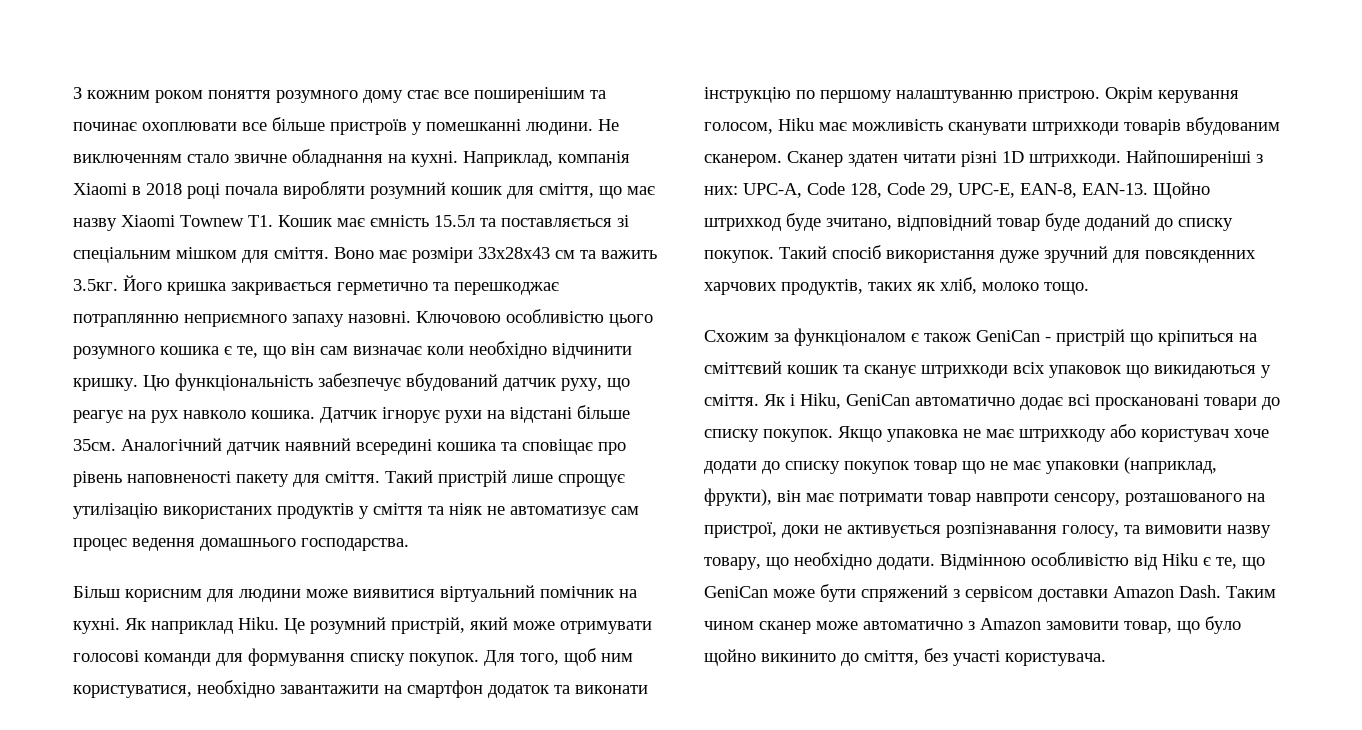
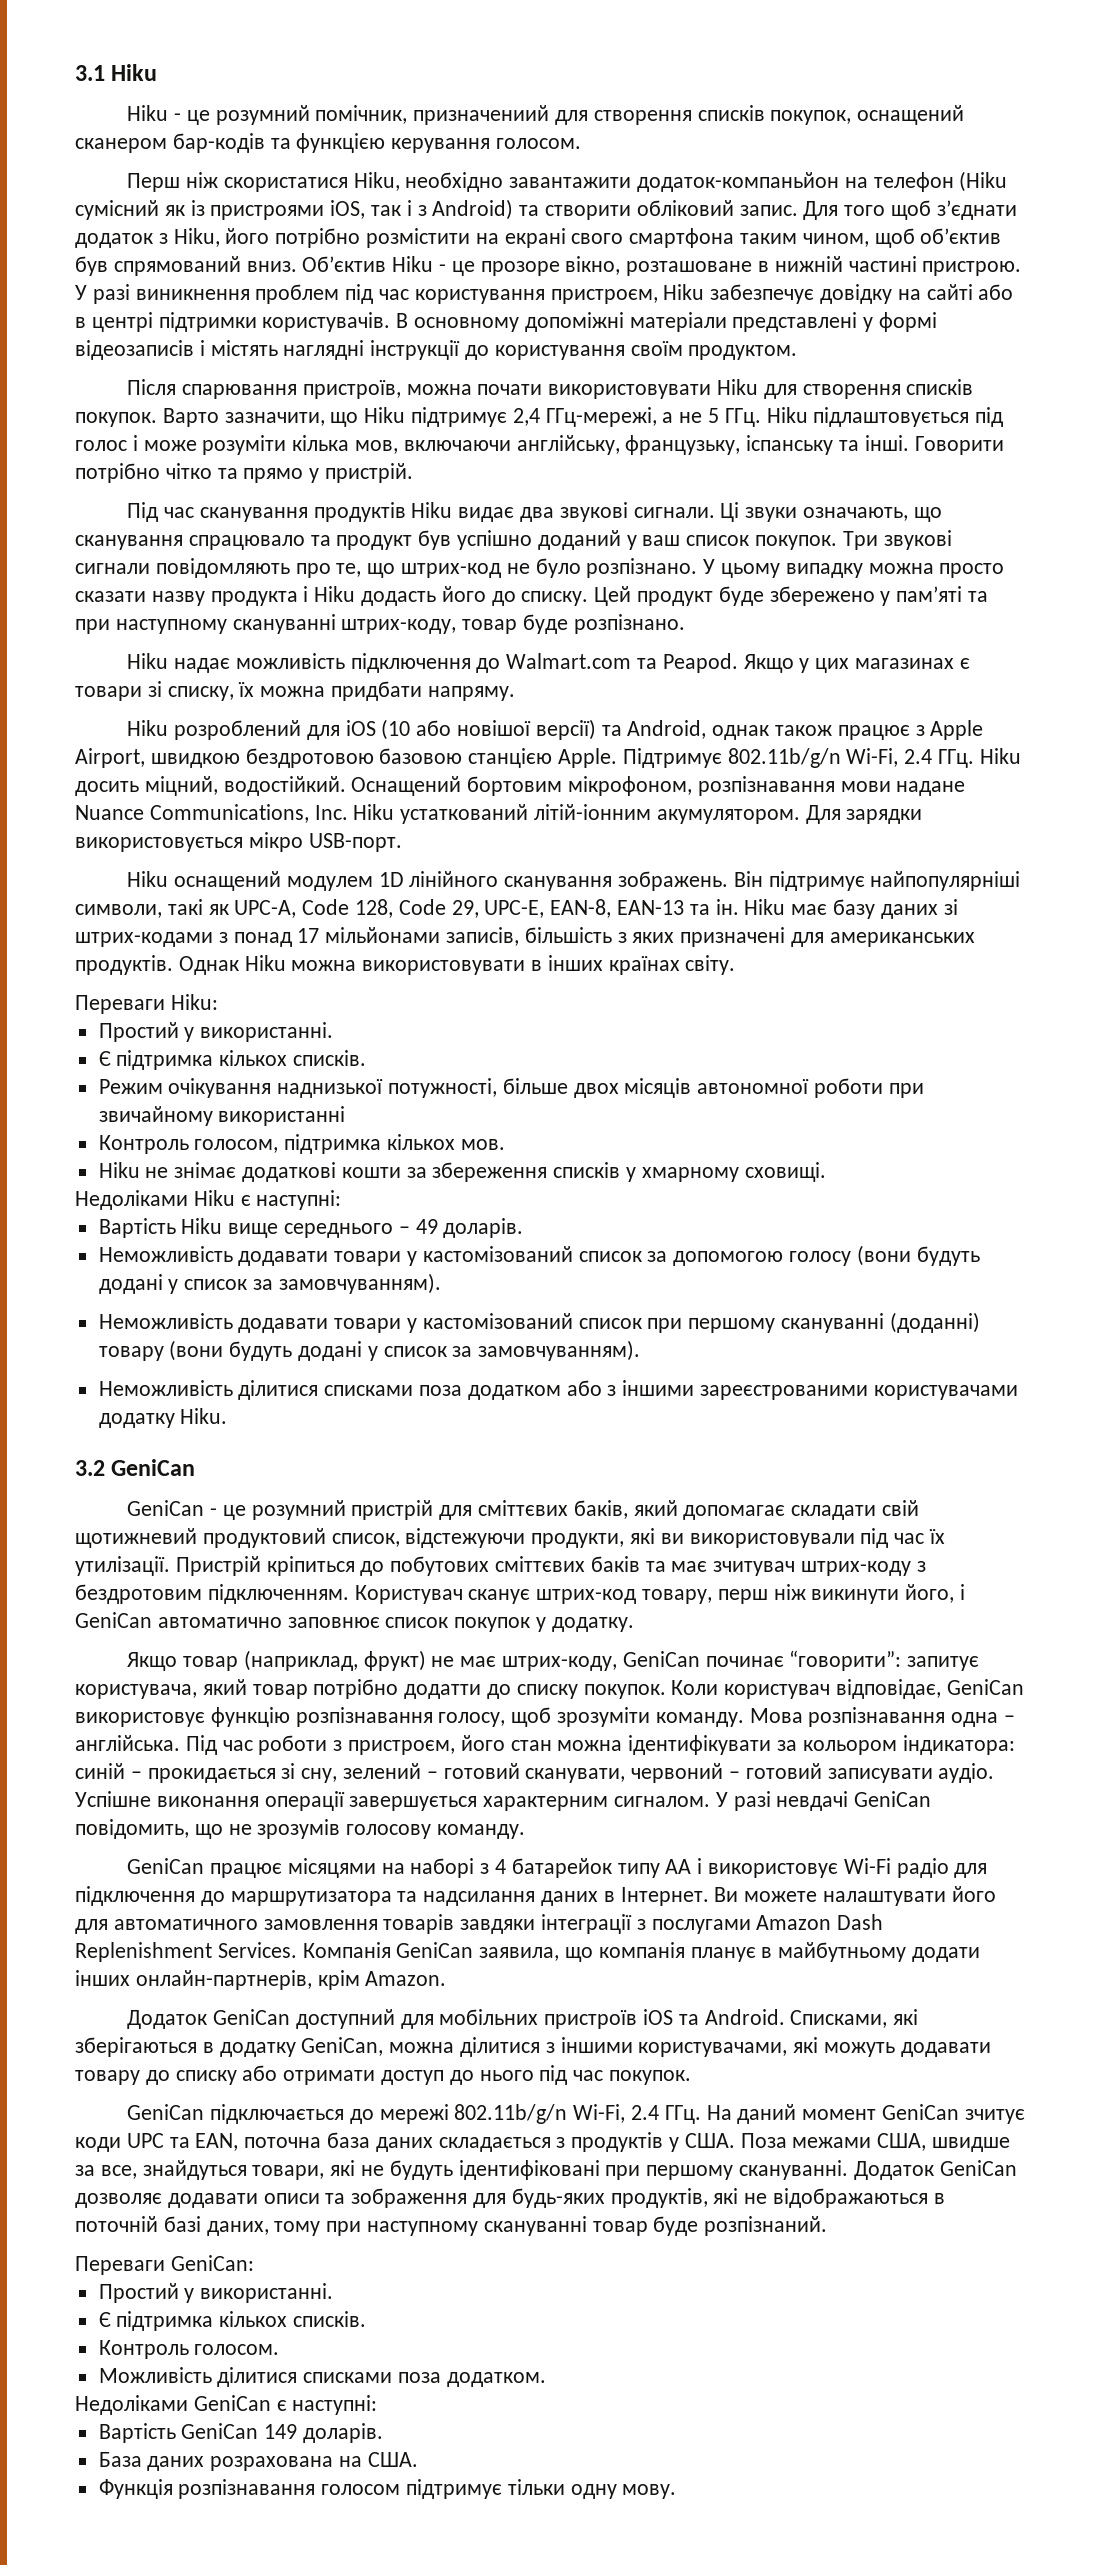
[73,87,606,103] [73,117,619,135] [73,149,630,167] [73,181,655,199] [73,215,629,231] [73,247,657,263] [73,275,559,295] [73,309,653,327] [73,341,632,359] [73,373,630,391] [73,405,630,423] [73,438,626,455] [73,470,625,487] [73,503,639,519] [73,538,409,551] [73,585,637,602] [73,617,652,634] [73,648,633,666] [73,680,648,698] [704,87,1239,103] [704,117,1280,135] [704,150,1263,167] [704,186,738,195] З кожним роком поняття розумного дому стає все поширенішим та починає охоплювати все більше пристроїв у помешканні людини. Не виключенням стало звичне обладнання на кухні. Наприклад, компанія Xiaomi в 2018 році почала виробляти розумний кошик для сміття, що має назву Xiaomi Townew T1. Кошик має ємність 15.5л та поставляється зі спеціальним мішком для сміття. Воно має розміри 33х28х43 см та важить 3.5кг. Його кришка закривається герметично та перешкоджає потраплянню неприємного запаху назовні. Ключовою особливістю цього розумного кошика є те, що він сам визначає коли необхідно відчинити кришку. Цю функціональність забезпечує вбудований датчик руху, що реагує на рух навколо кошика. Датчик ігнорує рухи на відстані більше 35см. Аналогічний датчик наявний всередині кошика та сповіщає про рівень наповненості пакету для сміття. Такий пристрій лише спрощує утилізацію використаних продуктів у сміття та ніяк не автоматизує сам процес ведення домашнього господарства. // Більш корисним для людини може виявитися віртуальний помічник на кухні. Як наприклад Hiku. Це розумний пристрій, який може отримувати голосові команди для формування списку покупок. Для того, щоб ним користуватися, необхідно завантажити на смартфон додаток та виконати інструкцію по першому налаштуванню пристрою. Окрім керування голосом, Hiku має можливість сканувати штрихкоди товарів вбудованим сканером. Сканер здатен читати різні 1D штрихкоди. Найпоширеніші з них: -> [75,64,158,81] [127,105,965,125] [75,133,582,153] [127,171,1008,192] [75,199,1017,220] [75,228,1002,248] [75,256,1022,276] [75,284,1014,304] [75,312,938,332] [75,340,798,360] [127,379,974,399] [75,407,1004,427] [75,435,1004,455] [75,463,414,483] [127,502,942,522] [75,530,952,550] [75,558,1005,578] [75,586,989,606] [75,614,685,634] [127,653,970,673] [75,681,515,701] [127,719,984,740] [75,748,1021,768] [75,776,966,796] [75,804,923,824] [75,832,402,852] [127,871,1021,891] [75,899,229,918] 3.1 Hiku // Hiku - це розумний помічник, призначениий для створення списків покупок, оснащений сканером бар-кодів та функцією керування голосом. // Перш ніж скористатися Hiku, необхідно завантажити додаток-компаньйон на телефон (Hiku сумісний як із пристроями iOS, так і з Android) та створити обліковий запис. Для того щоб з’єднати додаток з Hiku, його потрібно розмістити на екрані свого смартфона таким чином, щоб об’єктив був спрямований вниз. Об’єктив Hiku - це прозоре вікно, розташоване в нижній частині пристрою. У разі виникнення проблем під час користування пристроєм, Hiku забезпечує довідку на сайті або в центрі підтримки користувачів. В основному допоміжні матеріали представлені у формі відеозаписів і містять наглядні інструкції до користування своїм продуктом. // Після спарювання пристроїв, можна почати використовувати Hiku для створення списків покупок. Варто зазначити, що Hiku підтримує 2,4 ГГц-мережі, а не 5 ГГц. Hiku підлаштовується під голос і може розуміти кілька мов, включаючи англійську, французьку, іспанську та інші. Говорити потрібно чітко та прямо у пристрій. // Під час сканування продуктів Hiku видає два звукові сигнали. Ці звуки означають, що сканування спрацювало та продукт був успішно доданий у ваш список покупок. Три звукові сигнали повідомляють про те, що штрих-код не було розпізнано. У цьому випадку можна просто сказати назву продукта і Hiku додасть його до списку. Цей продукт буде збережено у пам’яті та при наступному скануванні штрих-коду, товар буде розпізнано. // Hiku надає можливість підключення до Walmart.com та Peapod. Якщо у цих магазинах є товари зі списку, їх можна придбати напряму. // Hiku розроблений для iOS (10 або новішої версії) та Android, однак також працює з Apple Airport, швидкою бездротовою базовою станцією Apple. Підтримує 802.11b/g/n Wi-Fi, 2.4 ГГц. Hiku досить міцний, водостійкий. Оснащений бортовим мікрофоном, розпізнавання мови надане Nuance Communications, Inc. Hiku устаткований літій-іонним акумулятором. Для зарядки використовується мікро USB-порт. // Hiku оснащений модулем 1D лінійного сканування зображень. Він підтримує найпопулярніші символи, такі як
[1082,182,1210,199] [704,213,1233,231] [704,245,1256,263] [704,277,1089,295] [704,328,1257,346] [704,361,1271,378] [704,393,1280,410] [704,424,1269,442] [704,457,1217,474] [704,488,1265,506] [704,522,1271,538] [704,552,1265,570] [704,584,1276,602] [704,616,1241,634] [704,648,1106,666] EAN-13. Щойно штрихкод буде зчитано, відповідний товар буде доданий до списку покупок. Такий спосіб використання дуже зручний для повсякденних харчових продуктів, таких як хліб, молоко тощо. // Схожим за функціоналом є також GeniCan - пристрій що кріпиться на сміттєвий кошик та сканує штрихкоди всіх упаковок що викидаються у сміття. Як і Hiku, GeniCan автоматично додає всі проскановані товари до списку покупок. Якщо упаковка не має штрихкоду або користувач хоче додати до списку покупок товар що не має упаковки (наприклад, фрукти), він має потримати товар навпроти сенсору, розташованого на пристрої, доки не активується розпізнавання голосу, та вимовити назву товару, що необхідно додати. Відмінною особливістю від Hiku є те, що GeniCan може бути спряжений з сервісом доставки Amazon Dash. Таким чином сканер може автоматично з Amazon замовити товар, що було щойно викинито до сміття, без участі користувача. -> [617,899,958,919] [75,927,975,947] [75,955,736,975] [75,994,218,1014] [98,1022,334,1042] [98,1050,367,1070] [98,1078,924,1098] [98,1106,346,1126] [98,1134,505,1154] [98,1162,826,1182] [75,1190,342,1210] [98,1218,524,1238] [98,1245,980,1266] [98,1273,441,1294] [98,1312,980,1333] [98,1340,641,1361] [98,1380,1018,1400] [98,1408,228,1428] [75,1459,196,1476] [127,1500,919,1520] [75,1528,946,1548] [75,1556,926,1576] [75,1584,966,1604] [75,1612,634,1632] [127,1650,980,1671] [75,1679,1024,1699] [75,1707,1016,1727] [75,1735,1015,1755] [75,1763,995,1783] [75,1791,932,1811] [75,1819,526,1839] [127,1858,988,1878] [75,1886,996,1906] [75,1914,884,1934] [75,1942,981,1962] [75,1970,447,1990] [127,2009,919,2029] [75,2037,991,2057] [75,2065,692,2085] [127,2104,1025,2124] [75,2132,1011,2152] [75,2160,1017,2180] [75,2188,945,2208] [75,2216,828,2236] [75,2255,254,2275] [98,2283,334,2303] [98,2311,367,2331] [98,2340,280,2359] [98,2367,546,2387] [75,2395,378,2415] [98,2423,384,2443] [98,2452,418,2471] [98,2479,677,2499] EAN-13 та ін. Hiku має базу даних зі штрих-кодами з понад 17 мільйонами записів, більшість з яких призначені для американських продуктів. Однак Hiku можна використовувати в інших країнах світу. // Переваги Hiku: // Простий у використанні. // Є підтримка кількох списків. // Режим очікування наднизької потужності, більше двох місяців автономної роботи при звичайному використанні // Контроль голосом, підтримка кількох мов. // Hiku не знімає додаткові кошти за збереження списків у хмарному сховищі. // Недоліками Hiku є наступні: // Вартість Hiku вище середнього – 49 доларів. // Неможливість додавати товари у кастомізований список за допомогою голосу (вони будуть додані у список за замовчуванням). // Неможливість додавати товари у кастомізований список при першому скануванні (доданні) товару (вони будуть додані у список за замовчуванням). // Неможливість ділитися списками поза додатком або з іншими зареєстрованими користувачами додатку Hiku. // 3.2 GeniCan // GeniCan - це розумний пристрій для сміттєвих баків, який допомагає складати свій щотижневий продуктовий список, відстежуючи продукти, які ви використовували під час їх утилізації. Пристрій кріпиться до побутових сміттєвих баків та має зчитувач штрих-коду з бездротовим підключенням. Користувач сканує штрих-код товару, перш ніж викинути його, і GeniCan автоматично заповнює список покупок у додатку. // Якщо товар (наприклад, фрукт) не має штрих-коду, GeniCan починає “говорити”: запитує користувача, який товар потрібно додатти до списку покупок. Коли користувач відповідає, GeniCan використовує функцію розпізнавання голосу, щоб зрозуміти команду. Мова розпізнавання одна – англійська. Під час роботи з пристроєм, його стан можна ідентифікувати за кольором індикатора: синій – прокидається зі сну, зелений – готовий сканувати, червоний – готовий записувати аудіо. Успішне виконання операції завершується характерним сигналом. У разі невдачі GeniCan повідомить, що не зрозумів голосову команду. // GeniCan працює місяцями на наборі з 4 батарейок типу AA і використовує Wi-Fi радіо для підключення до маршрутизатора та надсилання даних в Інтернет. Ви можете налаштувати його для автоматичного замовлення товарів завдяки інтеграції з послугами Amazon Dash Replenishment Services. Компанія GeniCan заявила, що компанія планує в майбутньому додати інших онлайн-партнерів, крім Amazon. // Додаток GeniCan доступний для мобільних пристроїв iOS та Android. Списками, які зберігаються в додатку GeniCan, можна ділитися з іншими користувачами, які можуть додавати товару до списку або отримати доступ до нього під час покупок. // GeniCan підключається до мережі 802.11b/g/n Wi-Fi, 2.4 ГГц. На даний момент GeniCan зчитує коди UPC та EAN, поточна база даних складається з продуктів у США. Поза межами США, швидше за все, знайдуться товари, які не будуть ідентифіковані при першому скануванні. Додаток GeniCan дозволяє додавати описи та зображення для будь-яких продуктів, які не відображаються в поточній базі даних, тому при наступному скануванні товар буде розпізнаний. // Переваги GeniCan: // Простий у використанні. // Є підтримка кількох списків. // Контроль голосом. // Можливість ділитися списками поза додатком. // Недоліками GeniCan є наступні: // Вартість GeniCan 149 доларів. // База даних розрахована на США. // Функція розпізнавання голосом підтримує тільки одну мову.

